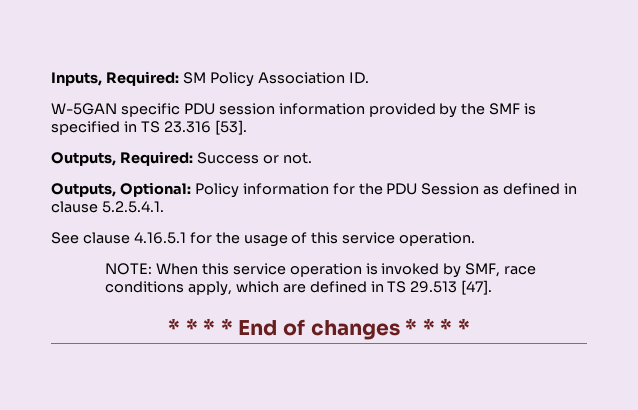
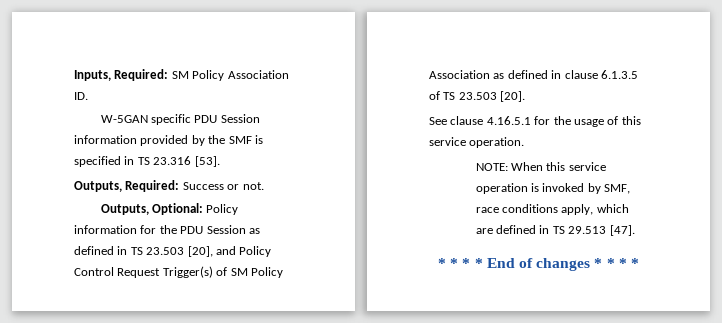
[218,103,275,115] session -> [220,114,260,123] Session
[51,201,164,213] clause 5.2.5.4.1. -> [130,246,272,257] [74,266,283,278] [429,70,638,79] [429,91,526,102] TS 23.503 [20], and Policy Control Request Trigger(s) of SM Policy Association as defined in clause 6.1.3.5 of TS 23.503 [20].

